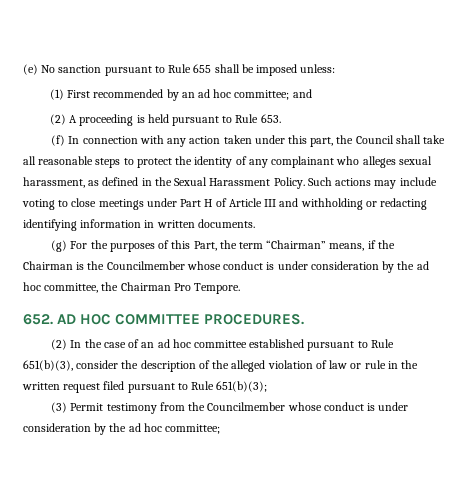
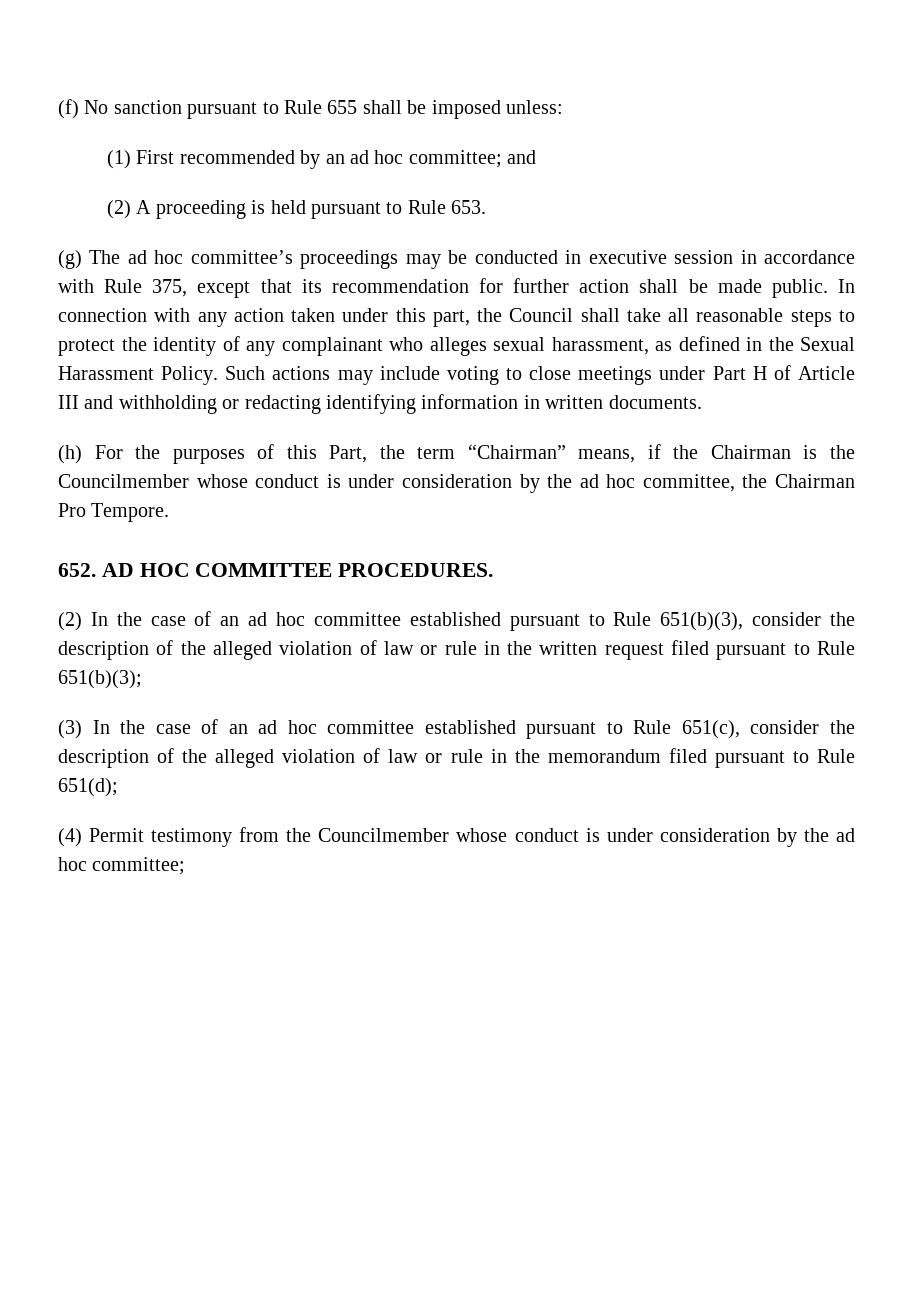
[23,64,38,75] (e) -> [58,99,79,119] (f)
[51,135,66,146] (f) -> [58,250,855,269] [58,278,828,298] (g) The ad hoc committee’s proceedings may be conducted in executive session in accordance with Rule 375, except that its recommendation for further action shall be made public.
[51,240,68,252] (g) -> [58,445,82,464] (h)
(68, 407) none -> [92,719,855,739] [58,748,856,768] [58,778,118,797] [58,828,82,847] In the case of an ad hoc committee established pursuant to Rule 651(c), consider the description of the alleged violation of law or rule in the memorandum filed pursuant to Rule 651(d); // (4)

